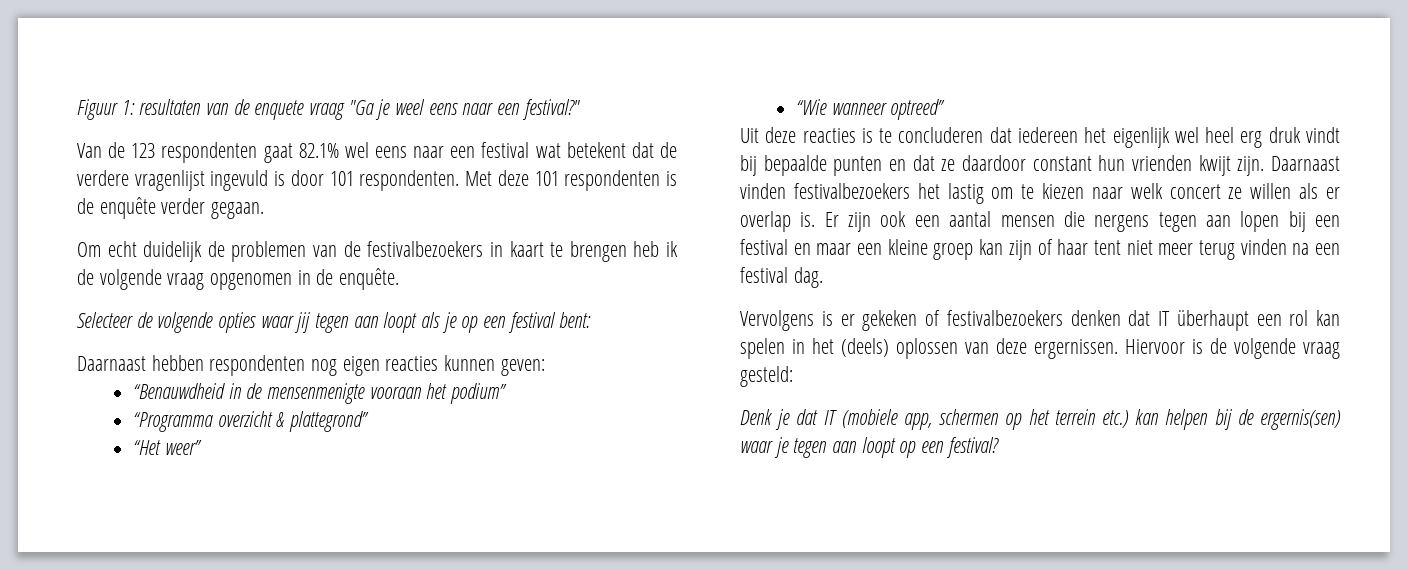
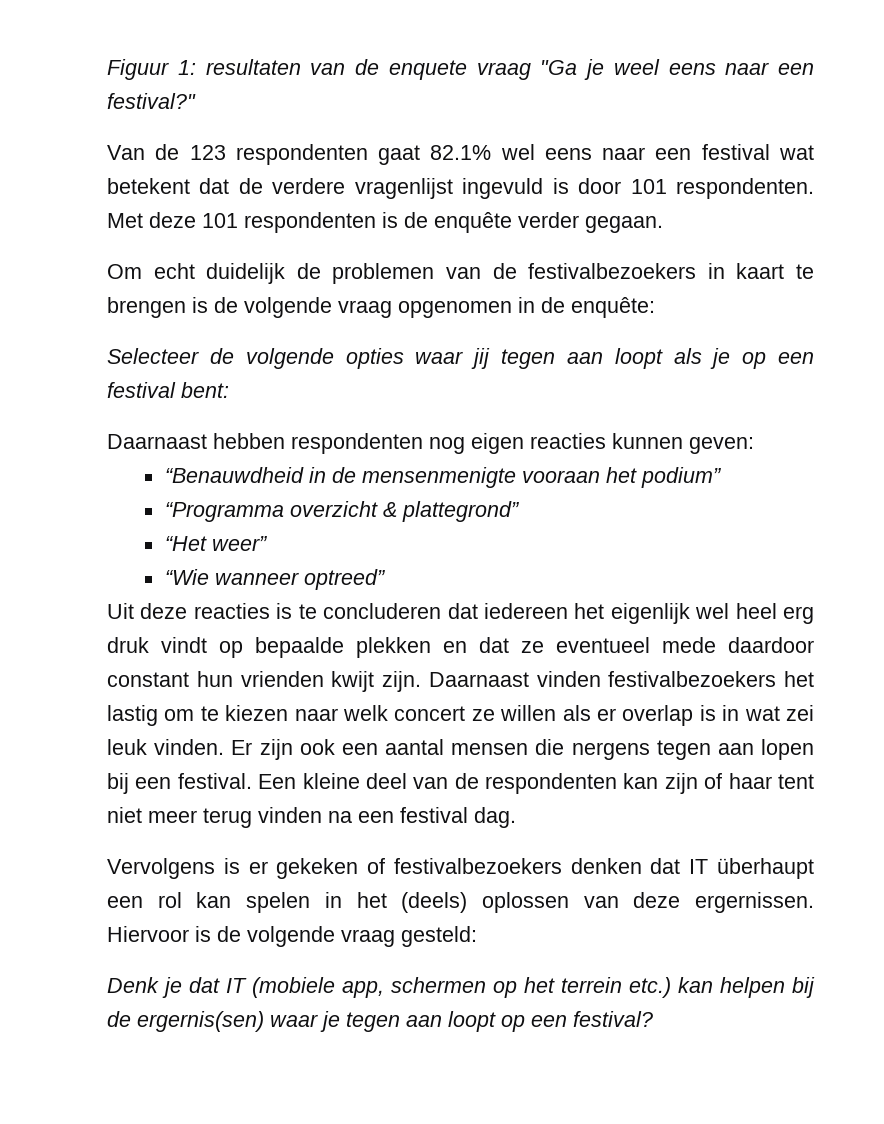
[633,241,678,257] heb ik -> [192,297,208,313] is
[339,268,400,290] enquête. -> [571,297,655,318] enquête:
[740,155,883,176] bij bepaalde punten -> [219,637,431,658] op bepaalde plekken
(956, 165) none -> [556,637,716,653] eventueel mede
[800,212,816,227] is. -> [699,705,814,721] [107,739,225,755] is in wat zei leuk vinden.
[740,239,974,260] festival en maar een kleine groep -> [177,773,618,794] festival. Een kleine deel van de respondenten

